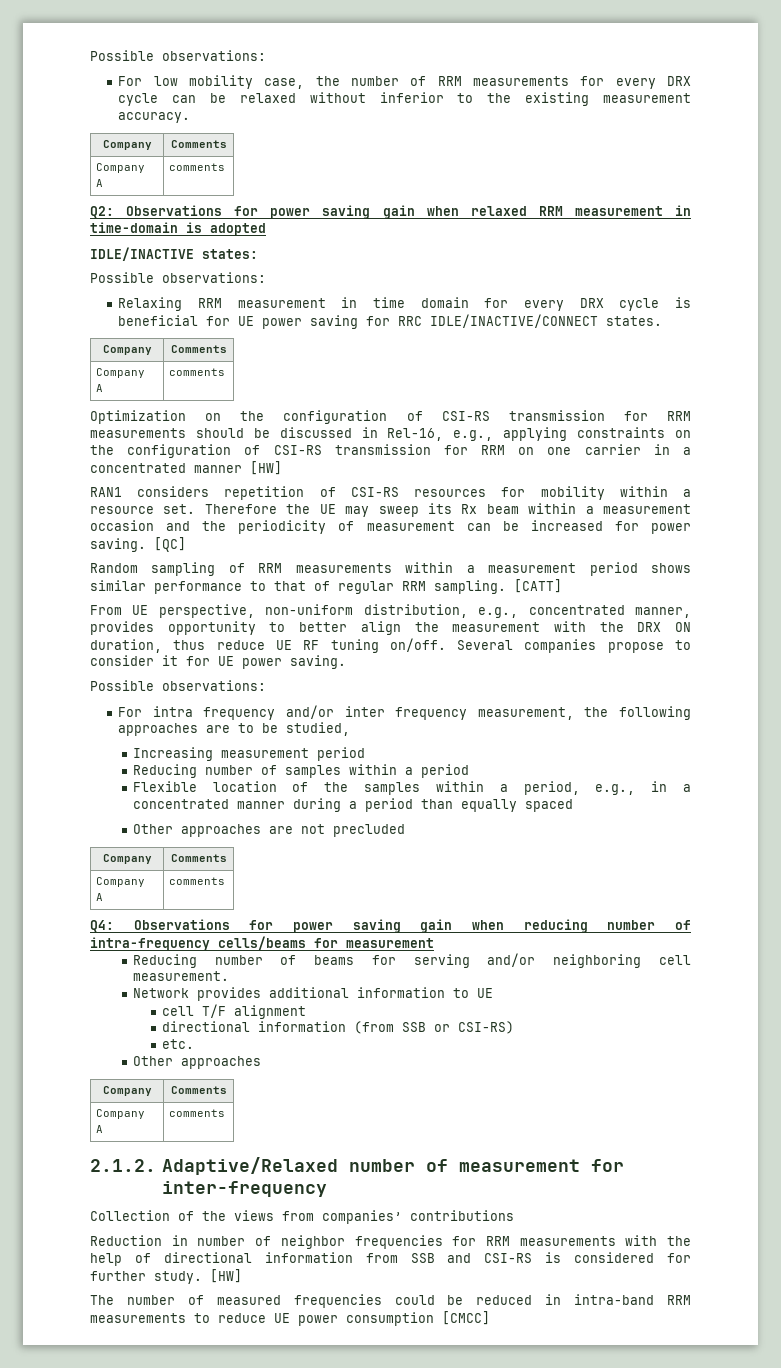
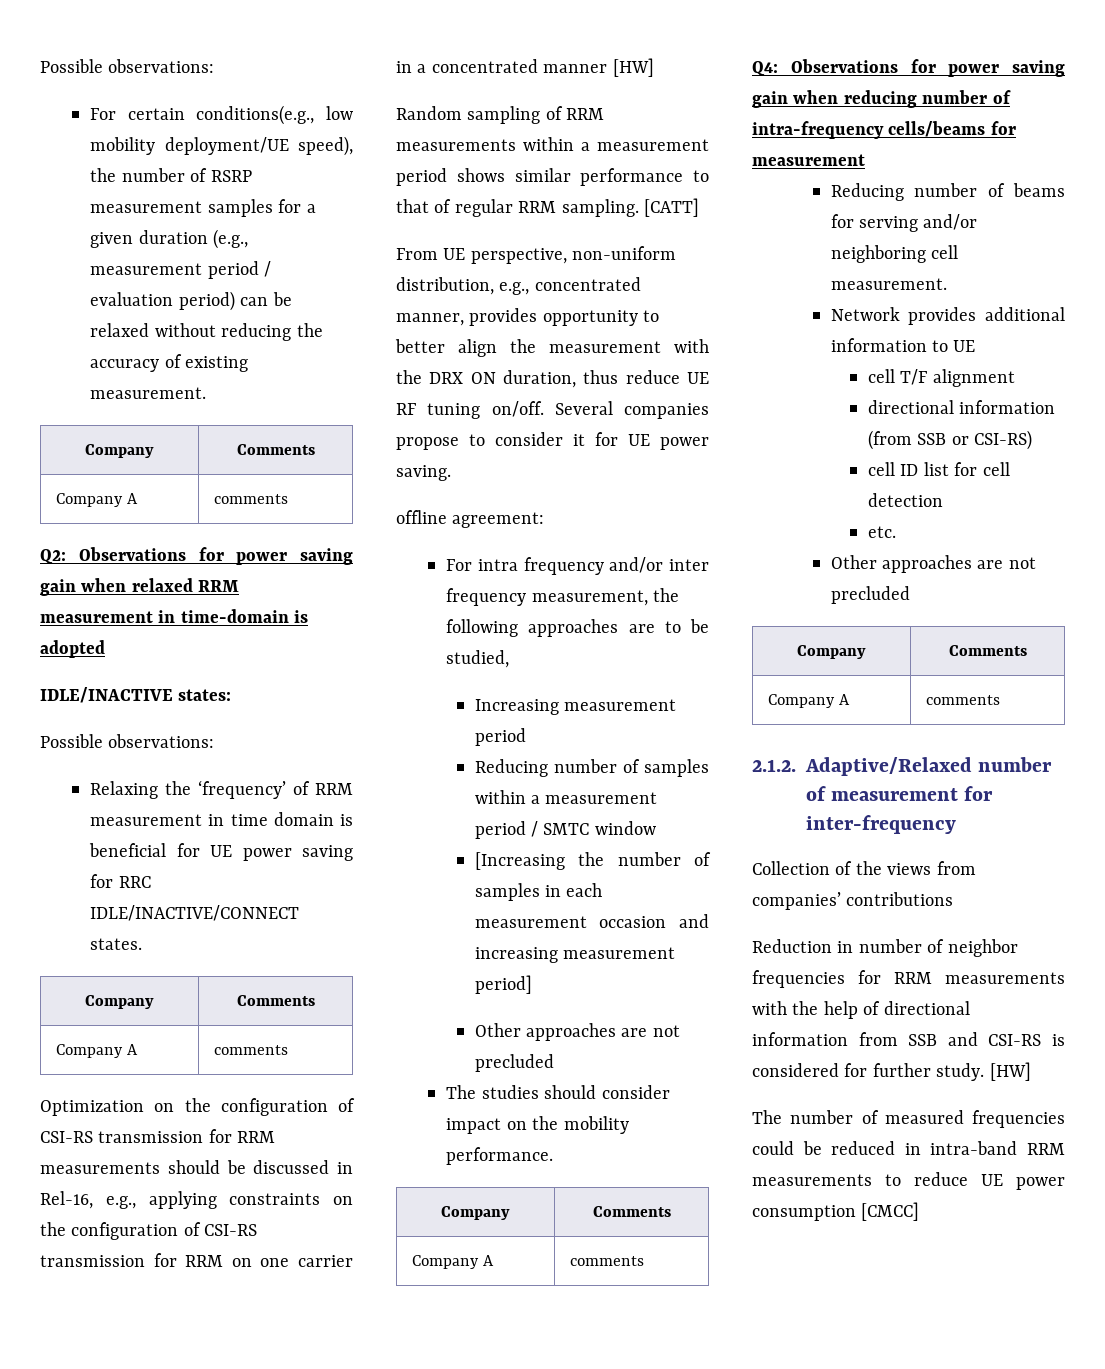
[90,50,266,61] [118,75,692,89] [118,92,691,106] [118,112,191,123] Possible observations: // For low mobility case, the number of RRM measurements for every DRX cycle can be relaxed without inferior to the existing measurement accuracy. -> [40,59,215,73] [90,105,353,125] [90,136,353,156] [90,168,252,182] [90,199,316,217] [90,229,249,249] [90,261,272,279] [90,291,292,311] [90,323,323,341] [90,354,249,372] [90,387,207,399] Possible observations: // For certain conditions(e.g., low mobility deployment/UE speed), the number of RSRP measurement samples for a given duration (e.g., measurement period / evaluation period) can be relaxed without reducing the accuracy of existing measurement.
(183, 304) none -> [165,780,311,799] the ‘frequency’ of
[484,298,660,311] for every DRX cycle -> (334, 819) none
[90,486,691,500] [90,503,692,517] [90,520,692,534] [90,537,186,552] // RAN1 considers repetition of CSI-RS resources for mobility within a resource set. Therefore the UE may sweep its Rx beam within a measurement occasion and the periodicity of measurement can be increased for power saving. [QC] -> (654, 67) none
[90,680,266,691] Possible observations: -> [396,510,545,528] offline agreement:
[420,764,469,778] [132,781,691,795] [132,798,573,812] [132,824,405,837] period // Flexible location of the samples within a period, e.g., in a concentrated manner during a period than equally spaced // Other approaches are not precluded -> [545,792,658,804] [474,821,656,839] [474,852,711,870] [474,883,603,901] [474,914,709,928] [474,947,675,963] [474,975,532,994] [474,1023,680,1041] [474,1054,554,1072] [446,1085,670,1099] [446,1116,629,1134] [446,1147,554,1165] measurement period / SMTC window // [Increasing the number of samples in each measurement occasion and increasing measurement period] // Other approaches are not precluded // The studies should consider impact on the mobility performance.
(514, 1027) none -> [867,462,1010,476] [867,493,943,507] // cell ID list for cell detection
(261, 1062) none -> [977,557,1036,569] [830,586,910,604] are not precluded

